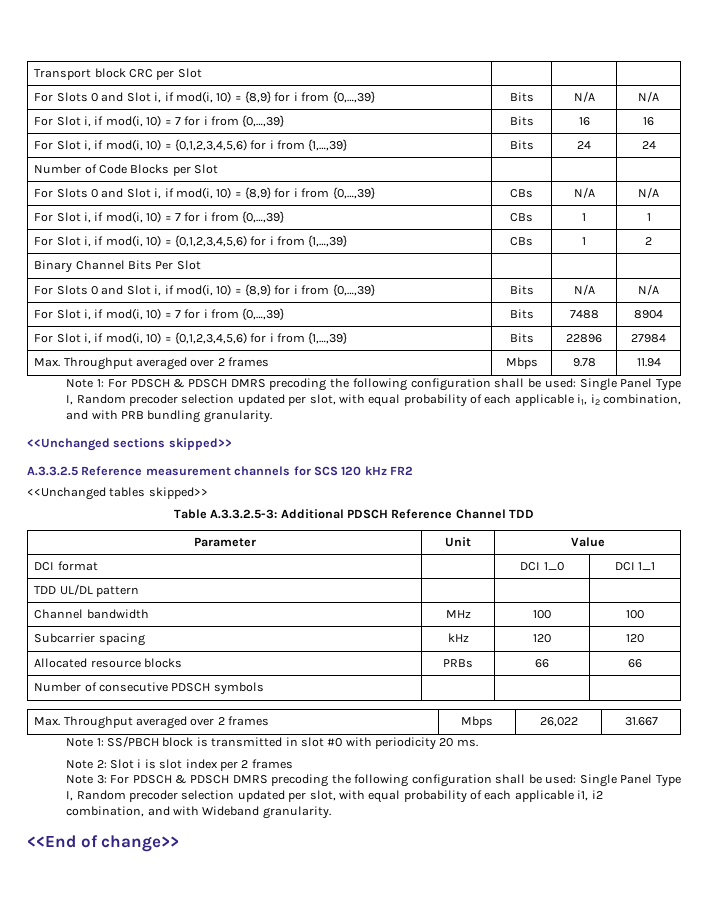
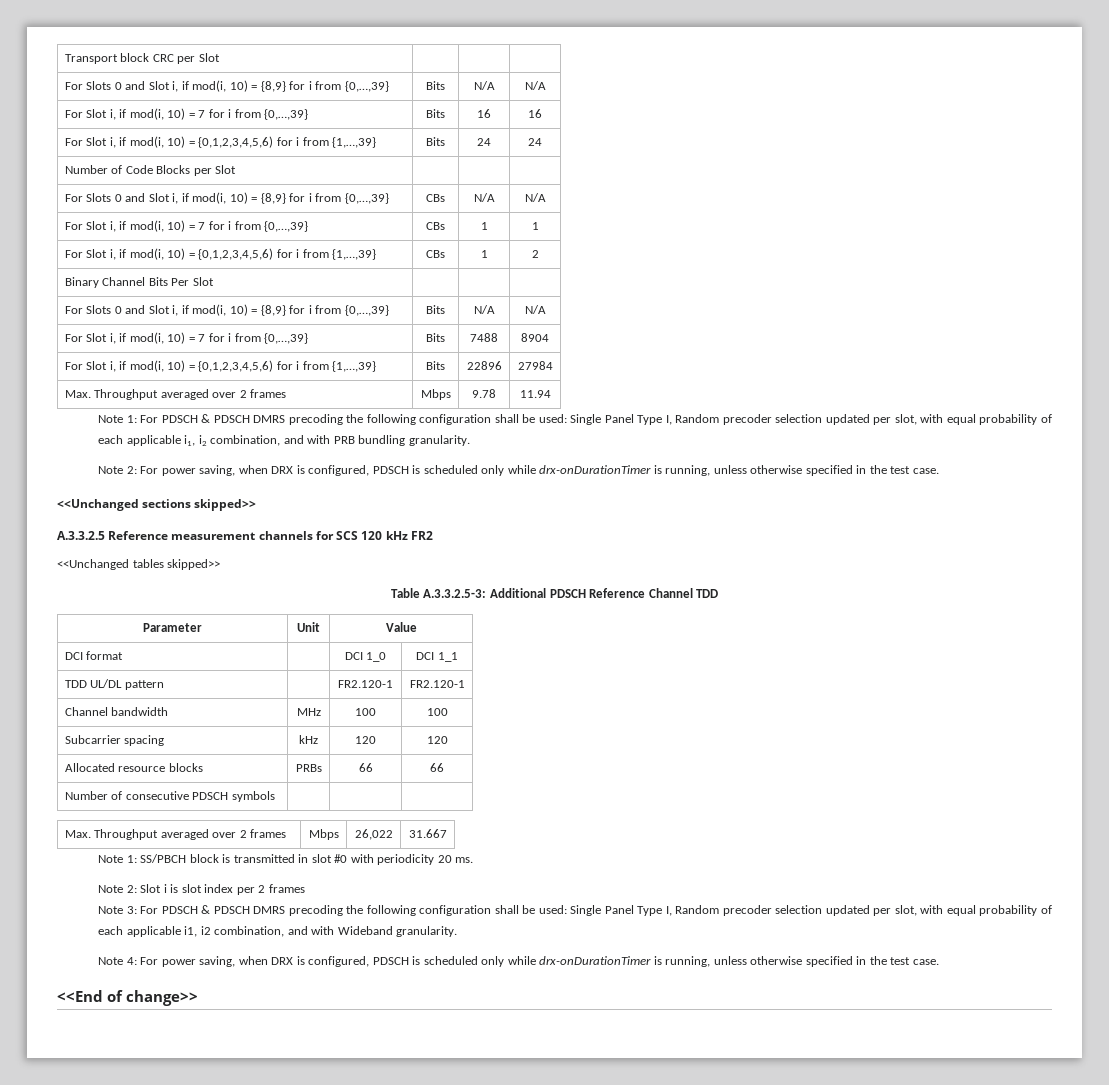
(272, 416) none -> [98,465,939,476] // Note 2: For power saving, when DRX is configured, PDSCH is scheduled only while drx-onDurationTimer is running, unless otherwise specified in the test case.
(140, 591) | -> [338,680,393,688] [409,680,465,688] FR2.120-1 | FR2.120-1
(331, 812) none -> [98,956,939,967] // Note 4: For power saving, when DRX is configured, PDSCH is scheduled only while drx-onDurationTimer is running, unless otherwise specified in the test case.

